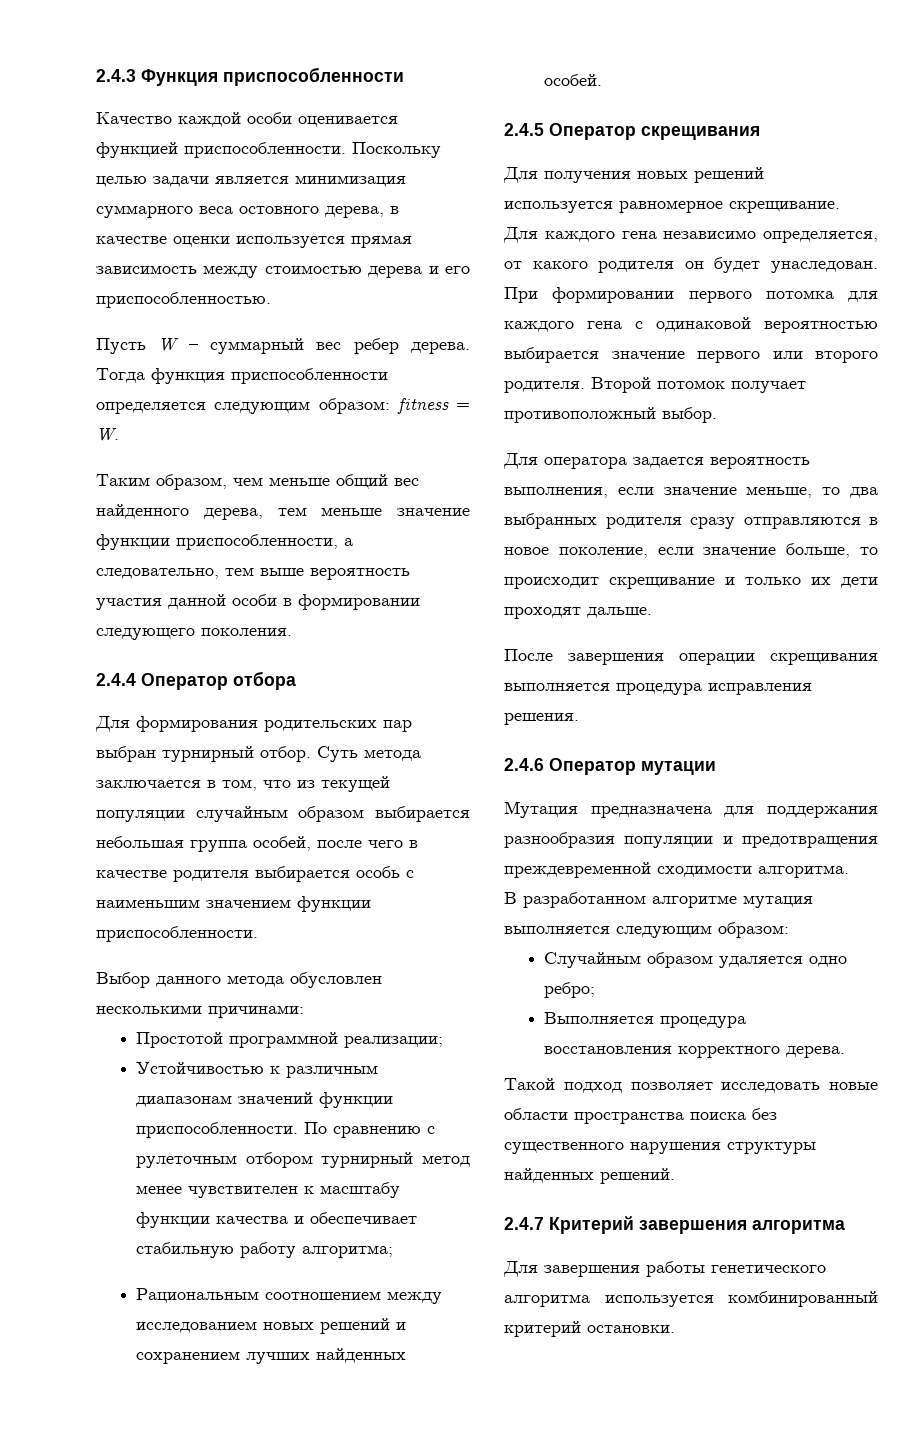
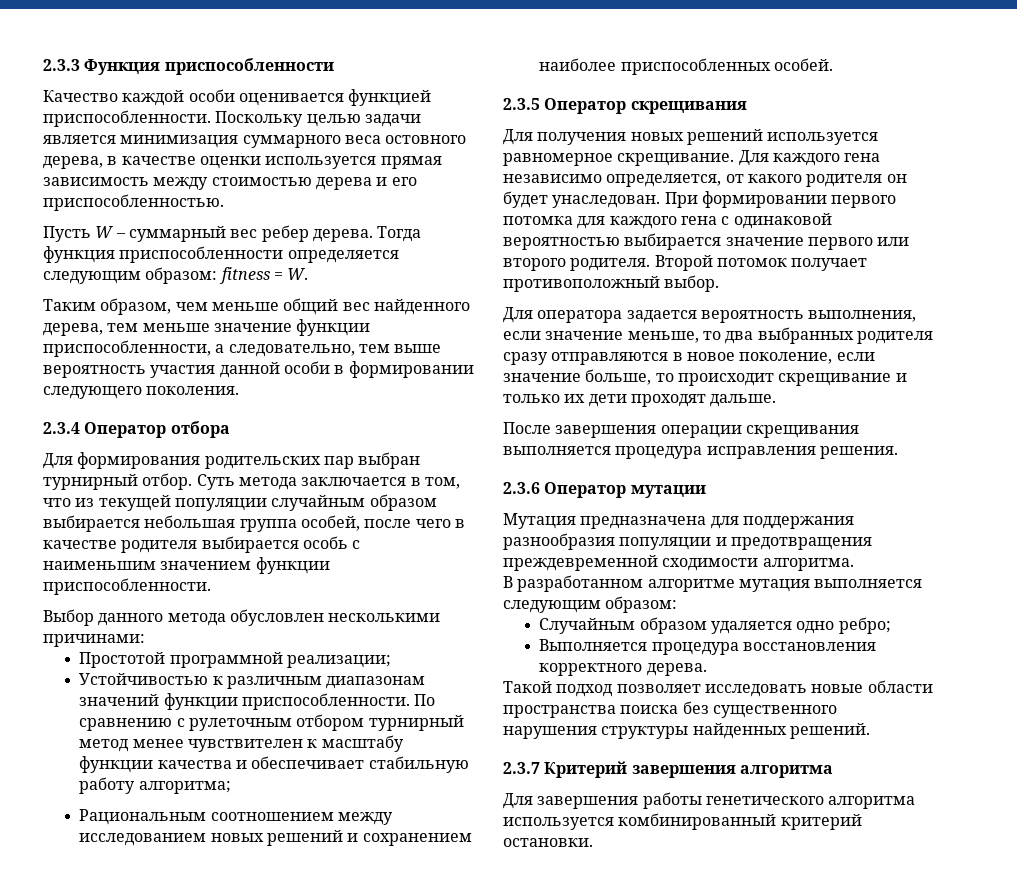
[96,69,136,82] 2.4.3 -> [43,59,80,71] 2.3.3
[96,673,136,686] 2.4.4 -> [43,422,80,434] 2.3.4
[246,1348,407,1364] лучших найденных -> [539,58,771,75] наиболее приспособленных
[504,123,544,136] 2.4.5 -> [503,98,540,110] 2.3.5
[504,758,544,771] 2.4.6 -> [503,482,540,494] 2.3.6
[504,1217,544,1230] 2.4.7 -> [503,762,540,774] 2.3.7

